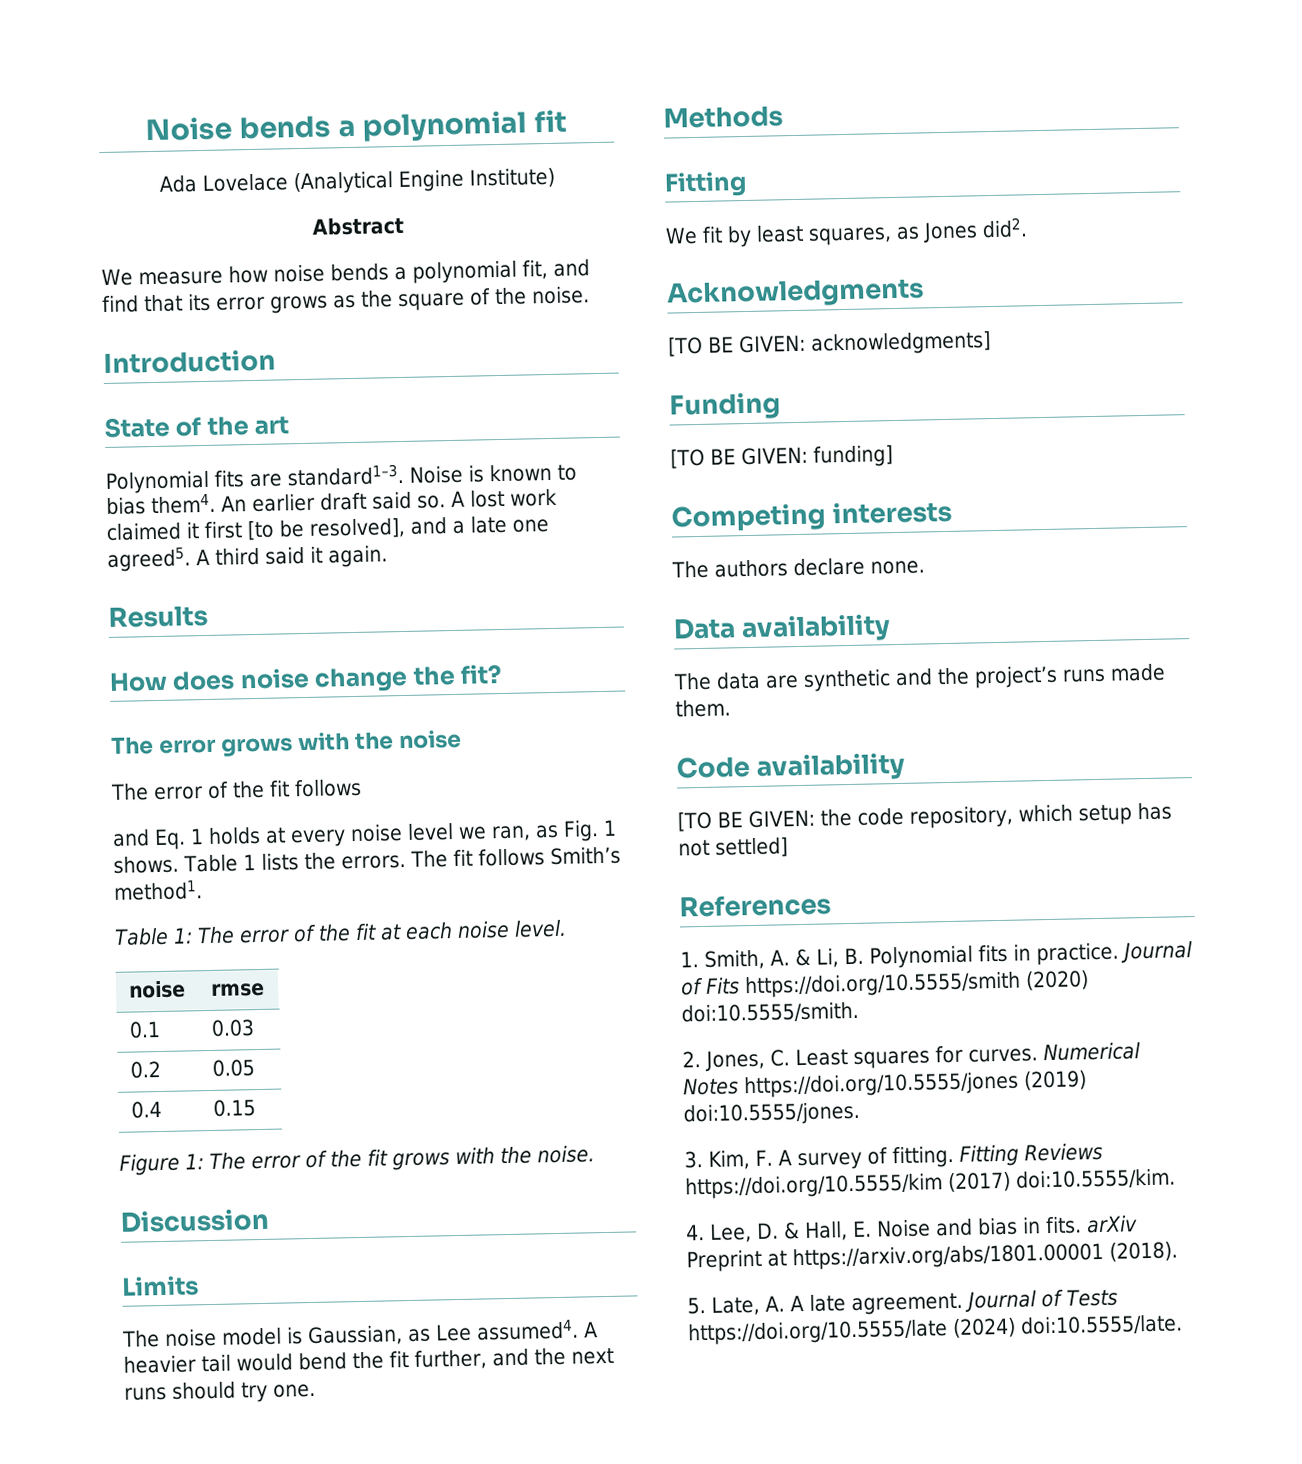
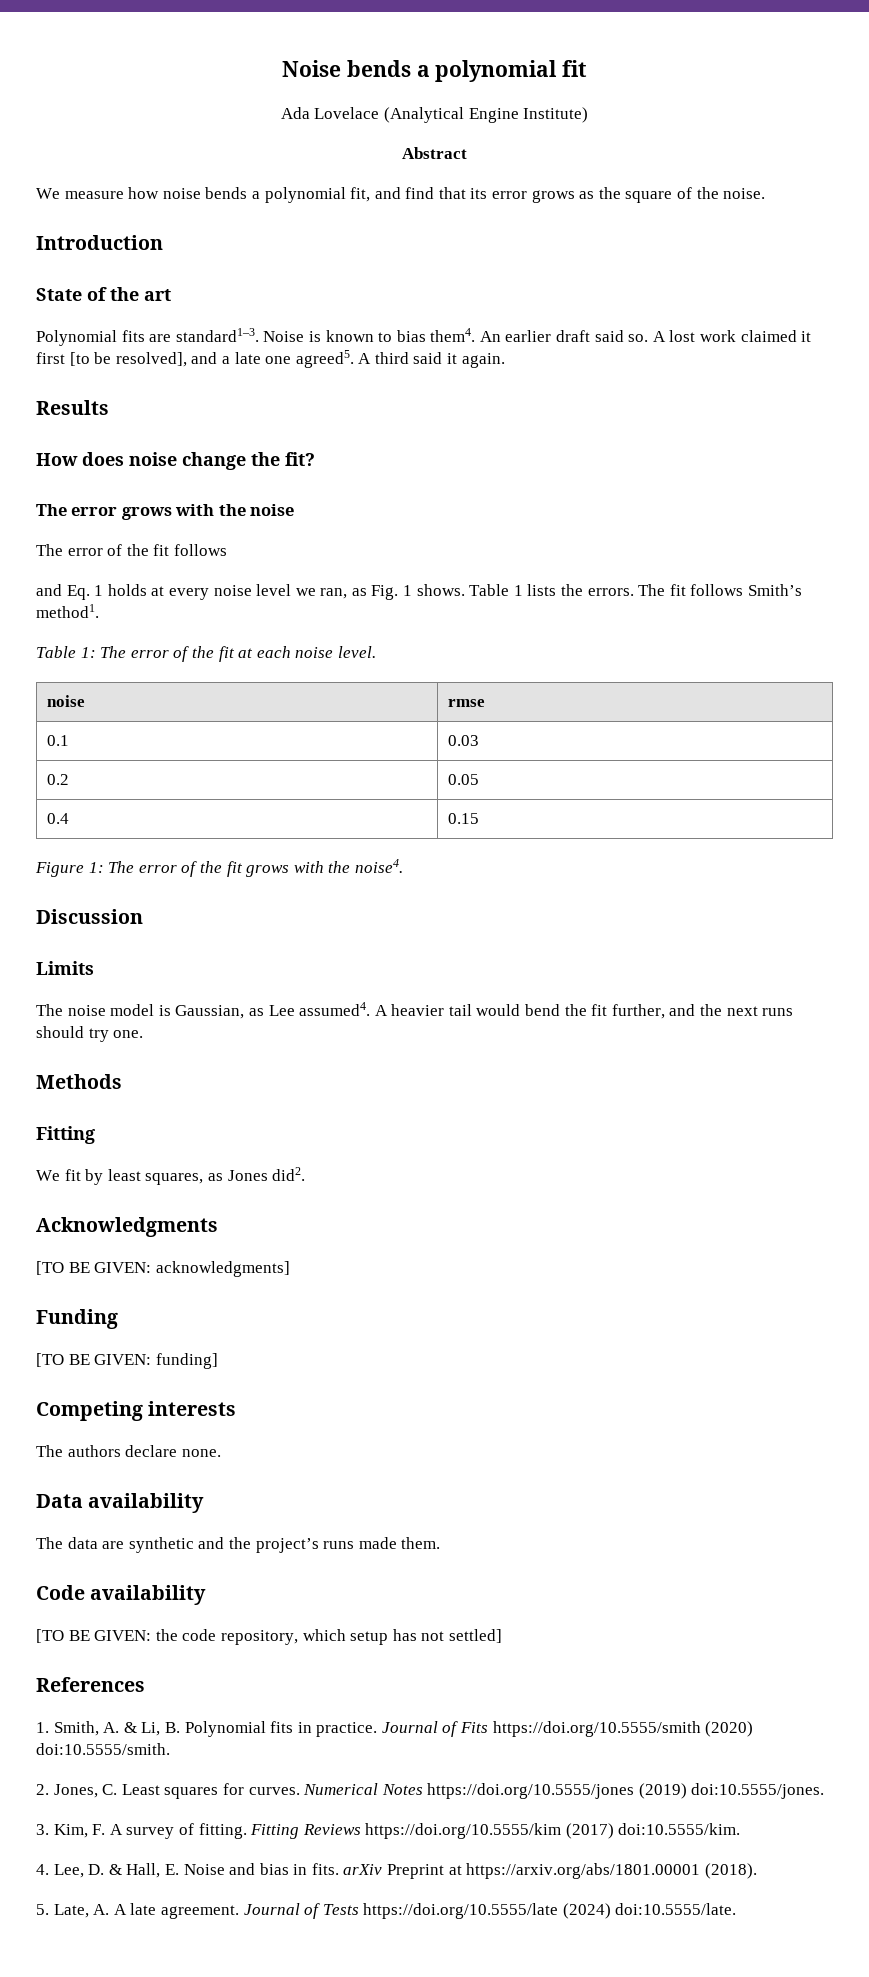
[537,1145,595,1164] noise. -> [354,859,403,873] noise4.

